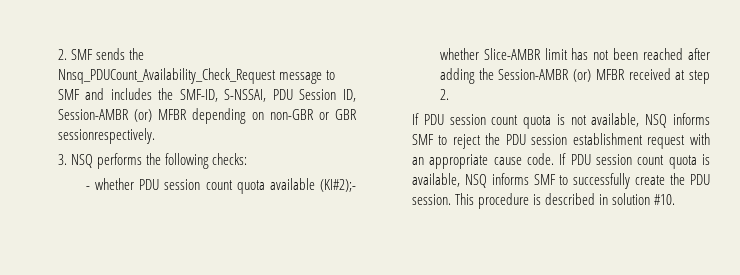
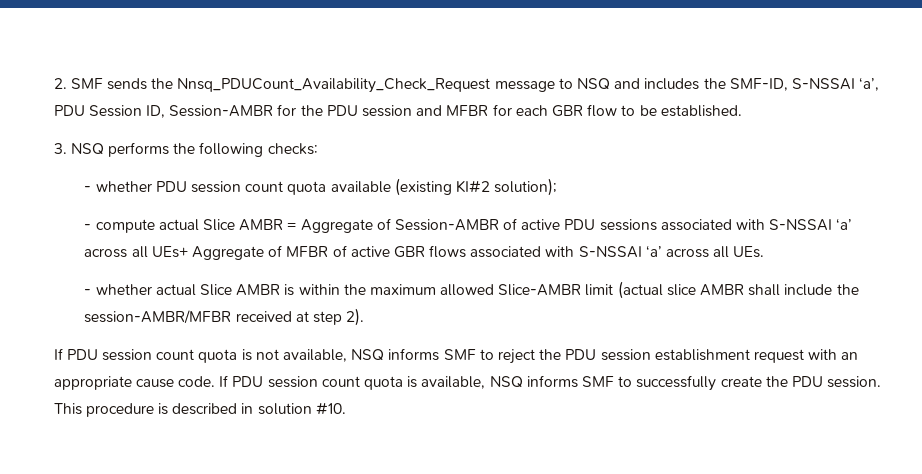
[57,89,80,100] SMF -> [577,78,611,90] NSQ
[224,89,267,102] S-NSSAI, -> [791,77,880,91] S-NSSAI ‘a’,
[134,108,358,124] [57,128,155,144] (or) MFBR depending on non-GBR or GBR sessionrespectively. -> [277,104,742,117] for the PDU session and MFBR for each GBR flow to be established.
[320,179,357,192] [439,48,710,60] [439,68,625,84] (KI#2);- whether Slice-AMBR limit has not been reached after adding the Session-AMBR (or) MFBR -> [394,178,558,196] [84,218,853,233] [84,245,765,260] [84,281,859,299] [84,310,232,324] (existing KI#2 solution); // - compute actual Slice AMBR = Aggregate of Session-AMBR of active PDU sessions associated with S-NSSAI ‘a’ across all UEs+ Aggregate of MFBR of active GBR flows associated with S-NSSAI ‘a’ across all UEs. // - whether actual Slice AMBR is within the maximum allowed Slice-AMBR limit (actual slice AMBR shall include the session-AMBR/MFBR
[439,89,449,100] 2. -> [346,308,365,326] 2).

